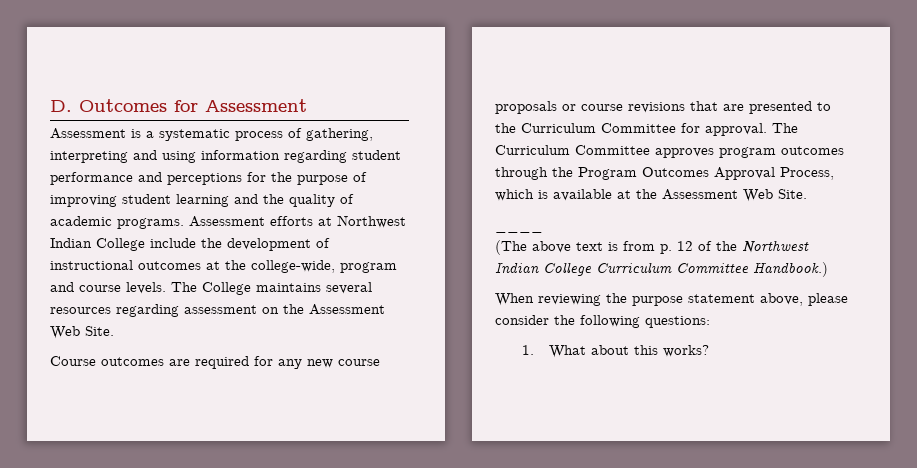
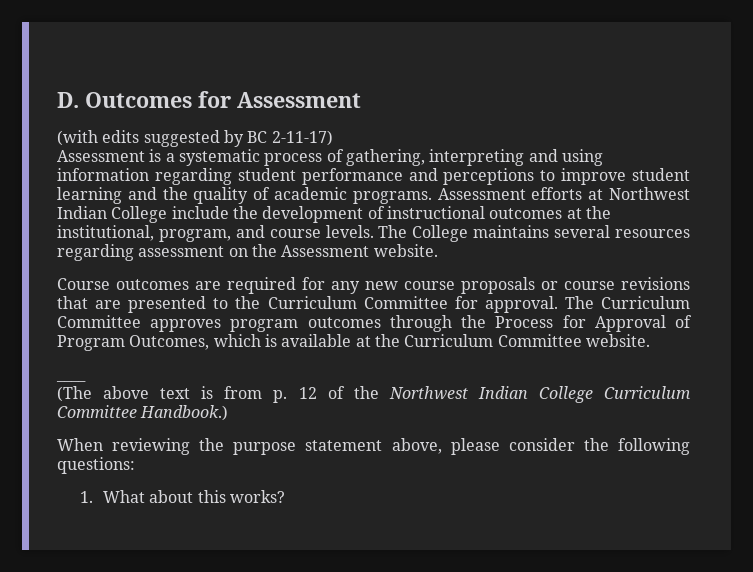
(307, 105) none -> [57,130,333,147] // (with edits suggested by BC 2-11-17)
[247,172,367,185] [50,195,117,207] for the purpose of improving -> [540,168,627,185] to improve
[251,260,397,273] college-wide, program -> [57,225,231,242] institutional, program,
[50,326,114,339] Web Site. -> [373,244,438,257] website.
[578,167,834,180] Program Outcomes Approval Process, -> [495,315,692,332] [57,335,210,351] Process for Approval of Program Outcomes,
[662,189,807,202] Assessment Web Site. -> [404,334,650,347] Curriculum Committee website.

